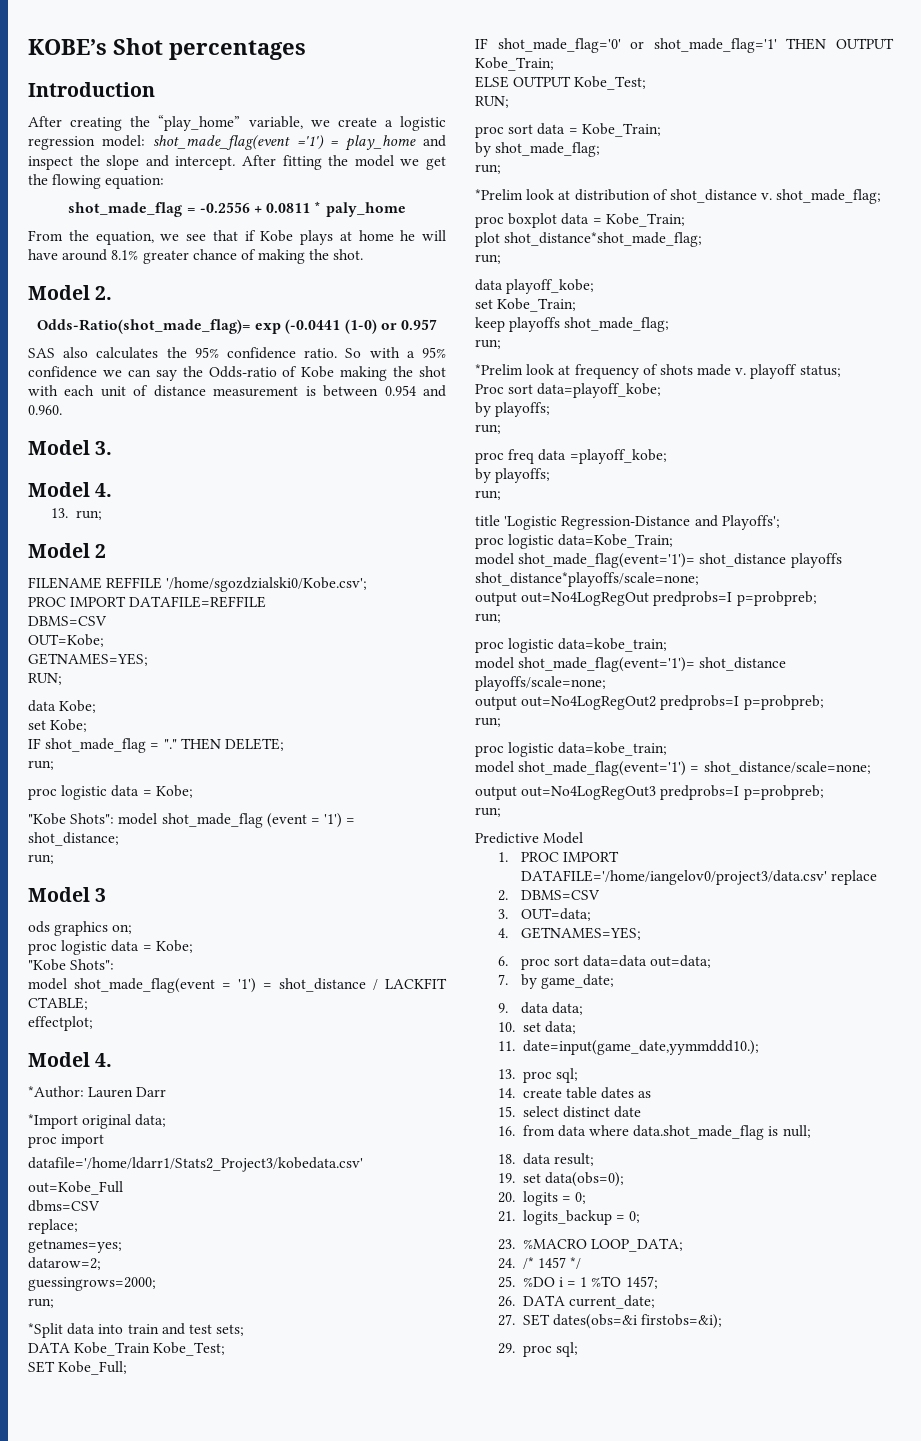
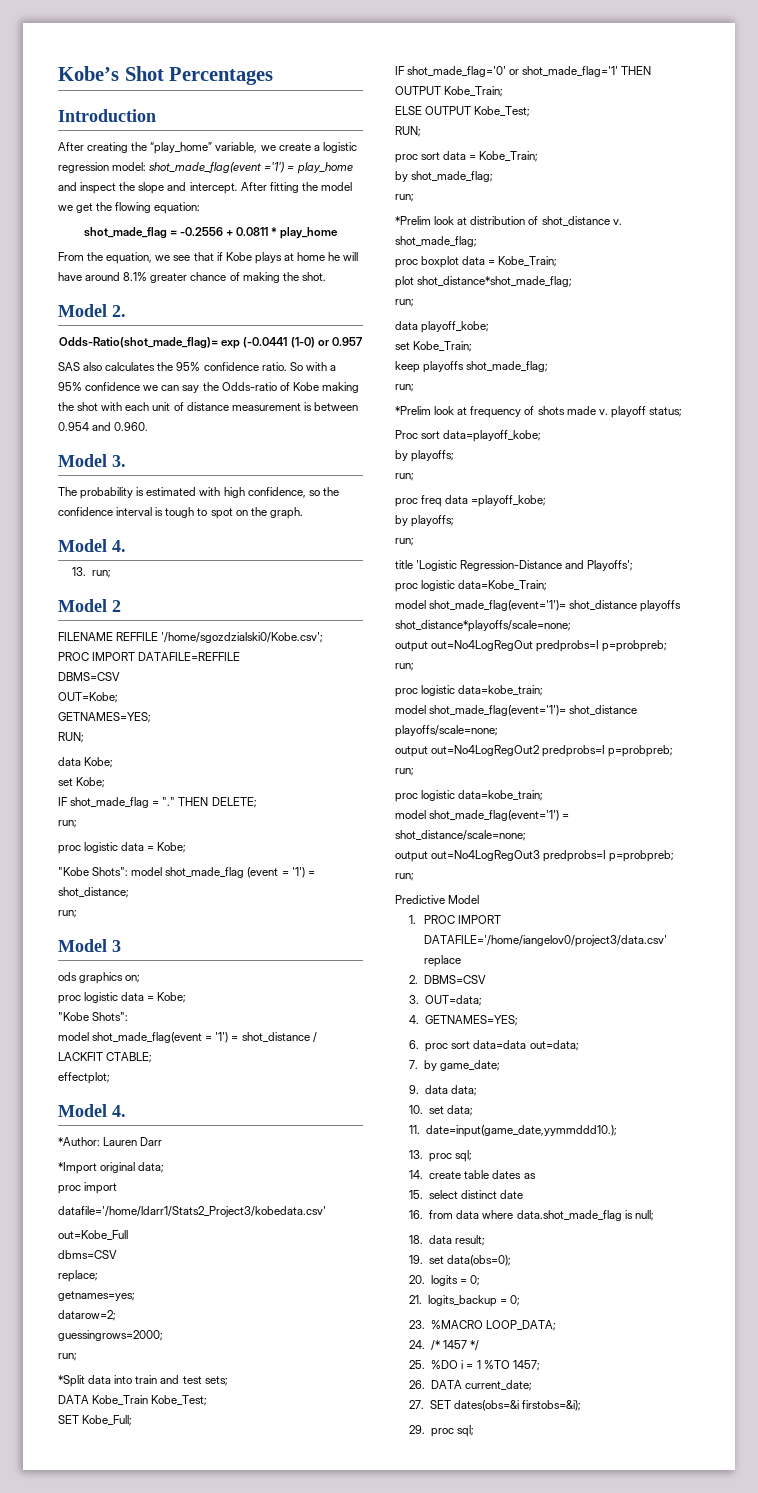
[28,38,306,60] KOBE’s Shot percentages -> [58,66,274,85] Kobe’s Shot Percentages
[325,202,406,217] paly_home -> [280,227,339,239] play_home
(113, 448) none -> [58,487,339,499] [58,507,303,519] // The probability is estimated with high confidence, so the confidence interval is tough to spot on the graph.

